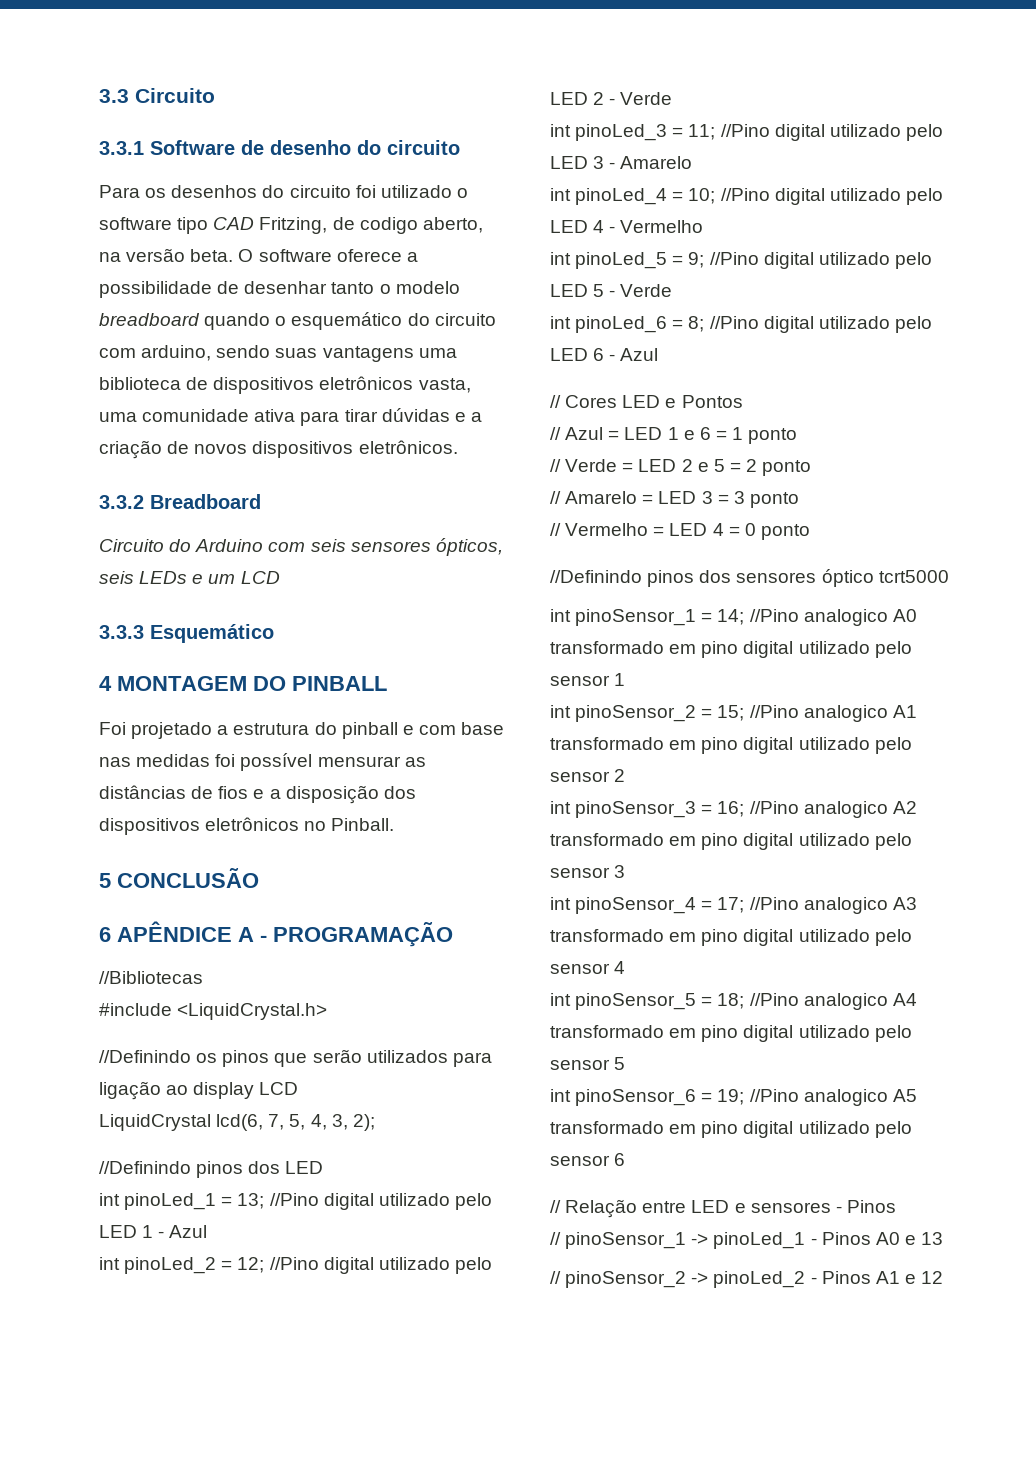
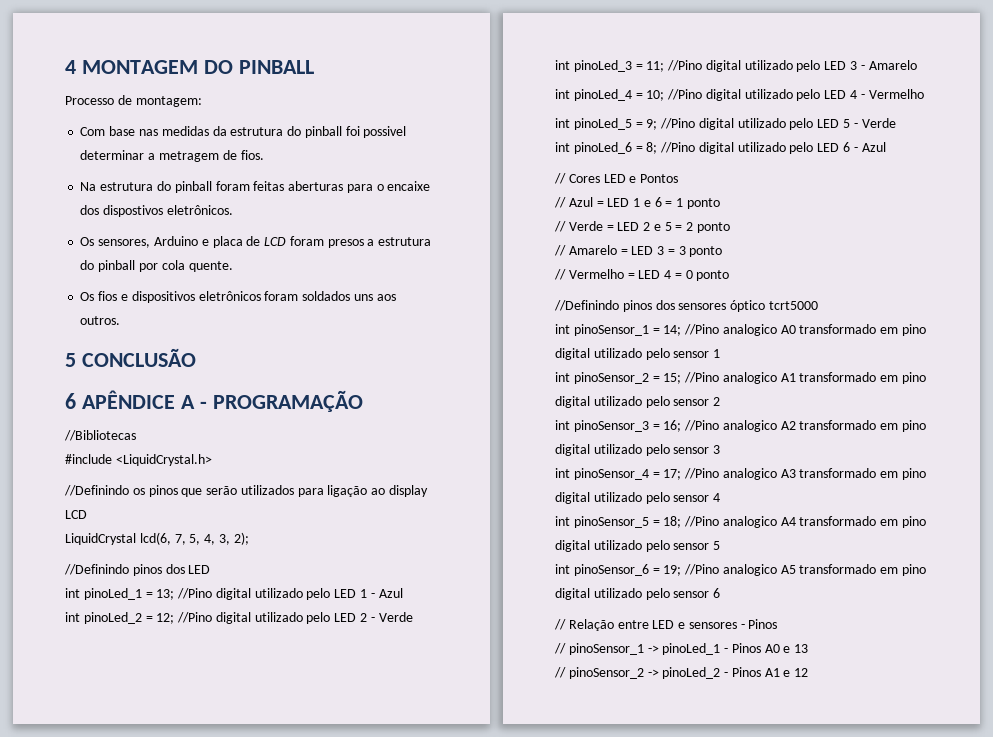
[99,88,215,103] [99,140,460,155] [99,185,468,198] [99,217,483,234] [99,248,418,262] [99,281,460,298] [99,312,496,330] [99,345,457,362] [99,376,471,394] [99,408,482,426] [99,440,458,459] [99,494,261,509] [99,538,503,556] [99,571,280,584] [99,624,274,643] [99,676,387,691] [99,722,505,739] [99,753,426,771] [99,785,416,804] [99,817,395,835] 3.3 Circuito // 3.3.1 Software de desenho do circuito // Para os desenhos do circuito foi utilizado o software tipo CAD Fritzing, de codigo aberto, na versão beta. O software oferece a possibilidade de desenhar tanto o modelo breadboard quando o esquemático do circuito com arduino, sendo suas vantagens uma biblioteca de dispositivos eletrônicos vasta, uma comunidade ativa para tirar dúvidas e a criação de novos dispositivos eletrônicos. // 3.3.2 Breadboard // Circuito do Arduino com seis sensores ópticos, seis LEDs e um LCD // 3.3.3 Esquemático // 4 MONTAGEM DO PINBALL // Foi projetado a estrutura do pinball e com base nas medidas foi possível mensurar as distâncias de fios e a disposição dos dispositivos eletrônicos no Pinball. -> [65,60,314,74] [65,95,202,107] [80,126,407,138] [80,150,264,162] [80,181,431,193] [80,205,233,217] [80,236,432,248] [80,260,233,272] [80,291,396,303] [80,316,121,325] 4 MONTAGEM DO PINBALL // Processo de montagem: // Com base nas medidas da estrutura do pinball foi possivel determinar a metragem de fios. // Na estrutura do pinball foram feitas aberturas para o encaixe dos dispostivos eletrônicos. // Os sensores, Arduino e placa de LCD foram presos a estrutura do pinball por cola quente. // Os fios e dispositivos eletrônicos foram soldados uns aos outros.

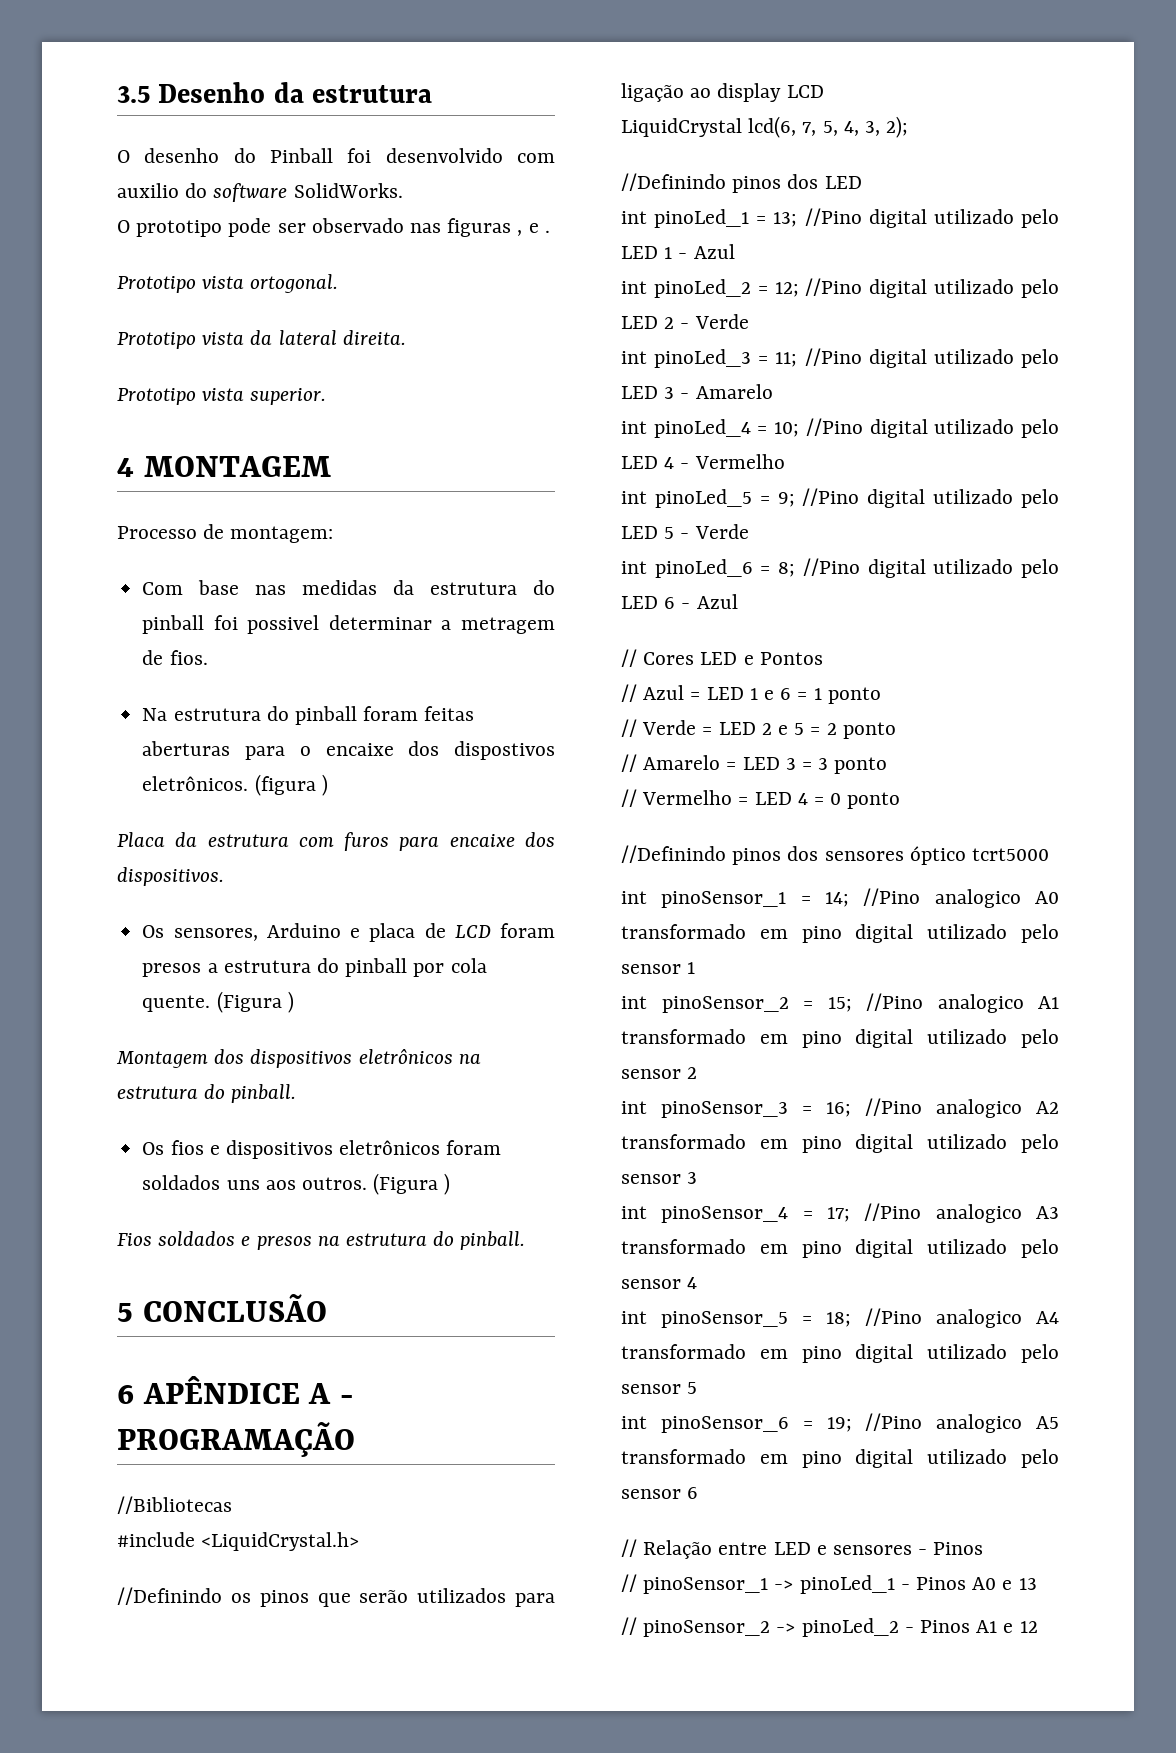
(65, 67) none -> [117,82,433,103] [117,148,555,163] [117,183,403,202] [117,218,550,237] [117,274,339,293] [117,330,406,349] [117,388,327,405] 3.5 Desenho da estrutura // O desenho do Pinball foi desenvolvido com auxilio do software SolidWorks. // O prototipo pode ser observado nas figuras , e . // Prototipo vista ortogonal. // Prototipo vista da lateral direita. // Prototipo vista superior. //
[203,60,314,74] DO PINBALL -> (331, 466) none
(233, 210) none -> [254,774,328,796] [117,832,555,851] [117,867,224,886] (figura ) // Placa da estrutura com furos para encaixe dos dispositivos.
(233, 266) none -> [216,991,294,1013] [116,1049,481,1068] [117,1084,297,1103] (Figura ) // Montagem dos dispositivos eletrônicos na estrutura do pinball.
(121, 320) none -> [373,1173,451,1195] [117,1231,526,1250] (Figura ) // Fios soldados e presos na estrutura do pinball.

